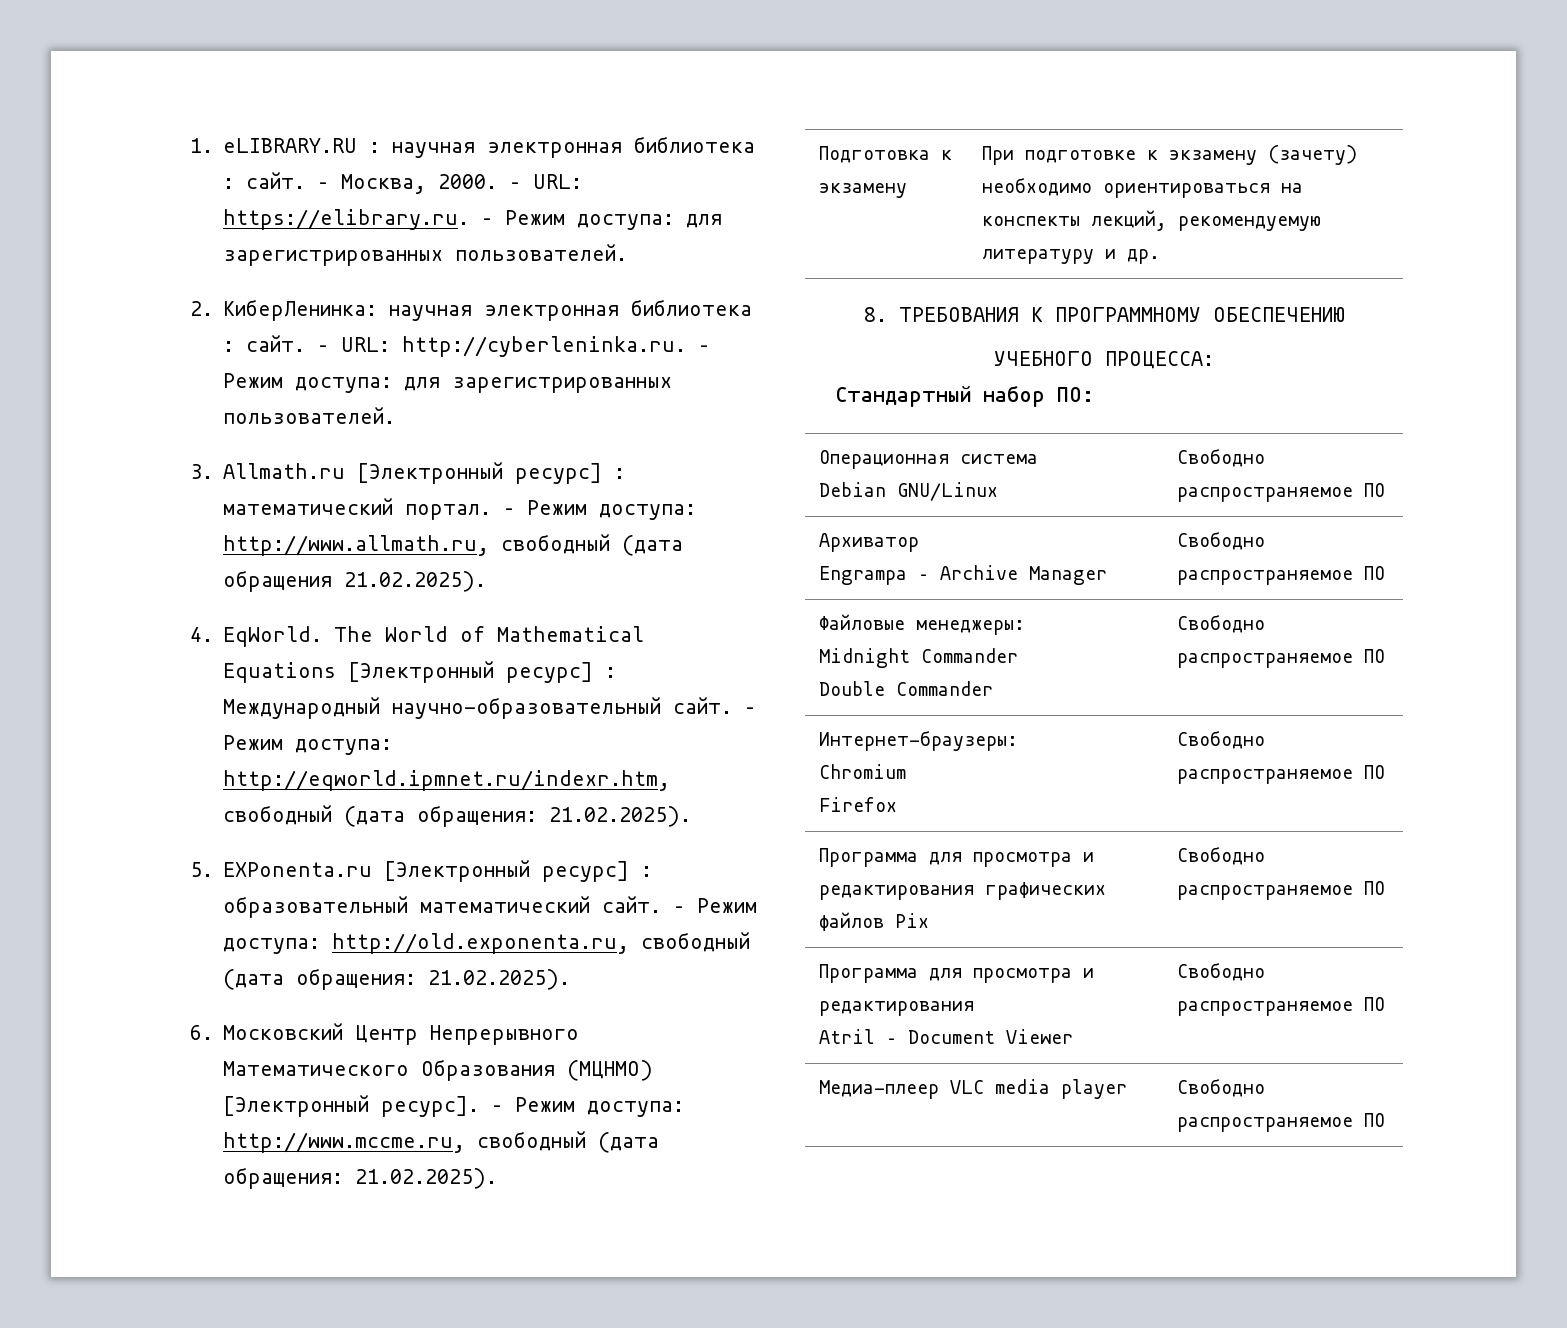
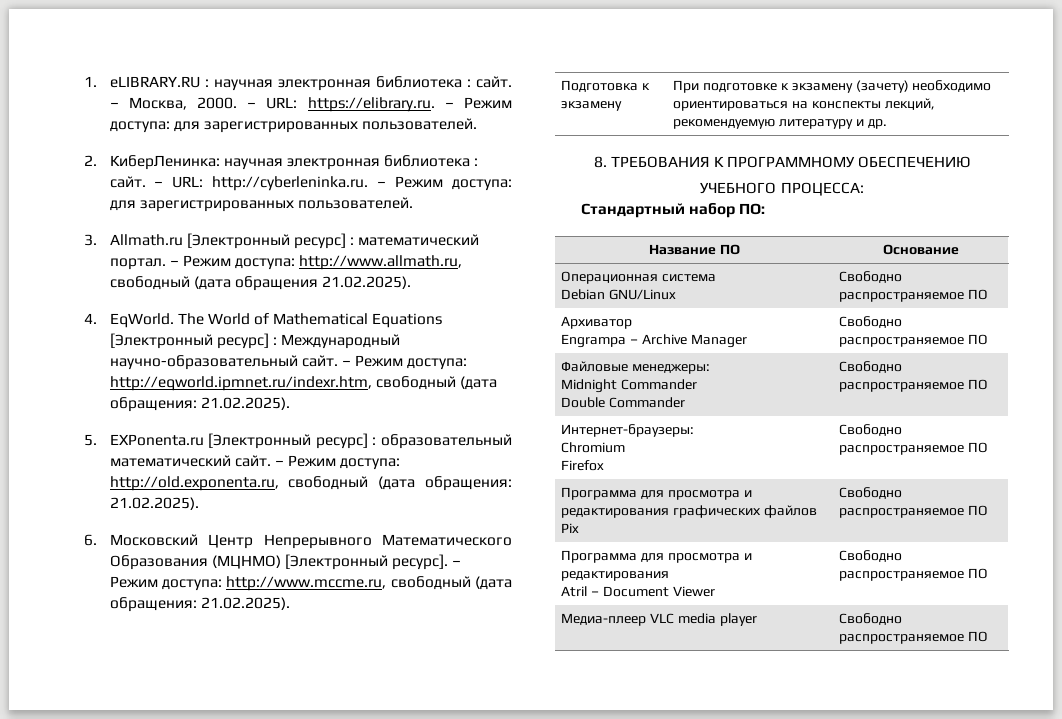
(1094, 394) none -> [649,244,740,255] [883,244,959,255] // Название ПО | Основание

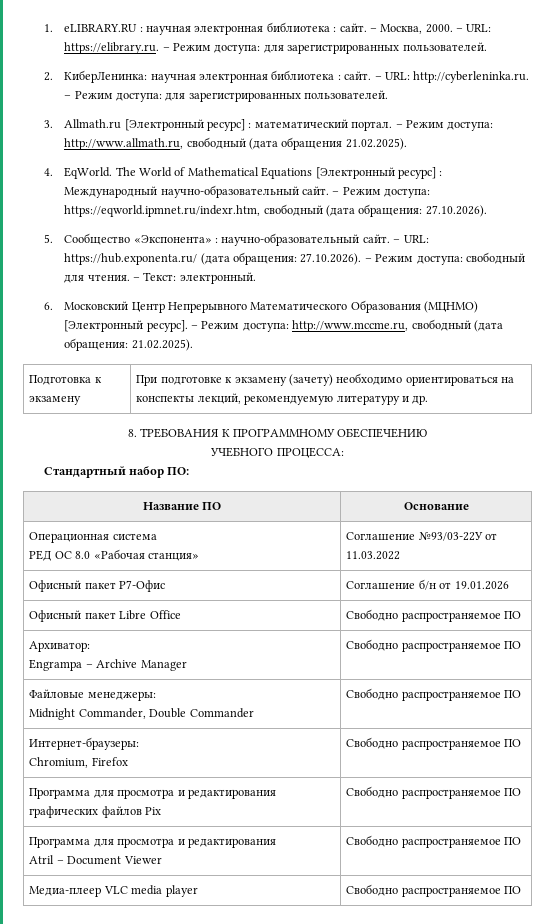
[109,376,497,391] [109,397,290,412] http://eqworld.ipmnet.ru/indexr.htm, свободный (дата обращения: 21.02.2025). -> [64,204,487,217] https://eqworld.ipmnet.ru/indexr.htm, свободный (дата обращения: 27.10.2026).
[109,433,512,449] [109,455,401,470] [109,476,512,491] [109,497,199,510] EXPonenta.ru [Электронный ресурс] : образовательный математический сайт. – Режим доступа: http://old.exponenta.ru, свободный (дата обращения: 21.02.2025). -> [64,233,429,246] [64,252,525,265] [64,272,256,284] Сообщество «Экспонента» : научно-образовательный сайт. – URL: https://hub.exponenta.ru/ (дата обращения: 27.10.2026). – Режим доступа: свободный для чтения. – Текст: электронный.
[561,289,677,300] [839,271,903,283] [839,289,989,302] [561,316,633,329] Debian GNU/Linux | Свободно распространяемое ПО // Архиватор -> [29,549,199,561] [346,532,498,541] [346,551,401,560] [29,580,166,592] [346,579,509,590] [29,610,181,622] [346,609,522,622] [29,641,91,652] РЕД ОС 8.0 «Рабочая станция» | Соглашение №93/03-22У от 11.03.2022 // Офисный пакет Р7-Офис | Соглашение б/н от 19.01.2026 // Офисный пакет Libre Office | Свободно распространяемое ПО // Архиватор:
[621,379,698,390] Commander // -> [78,708,146,719] Commander,
[561,442,626,453] Chromium // -> [29,757,89,768] Chromium,

